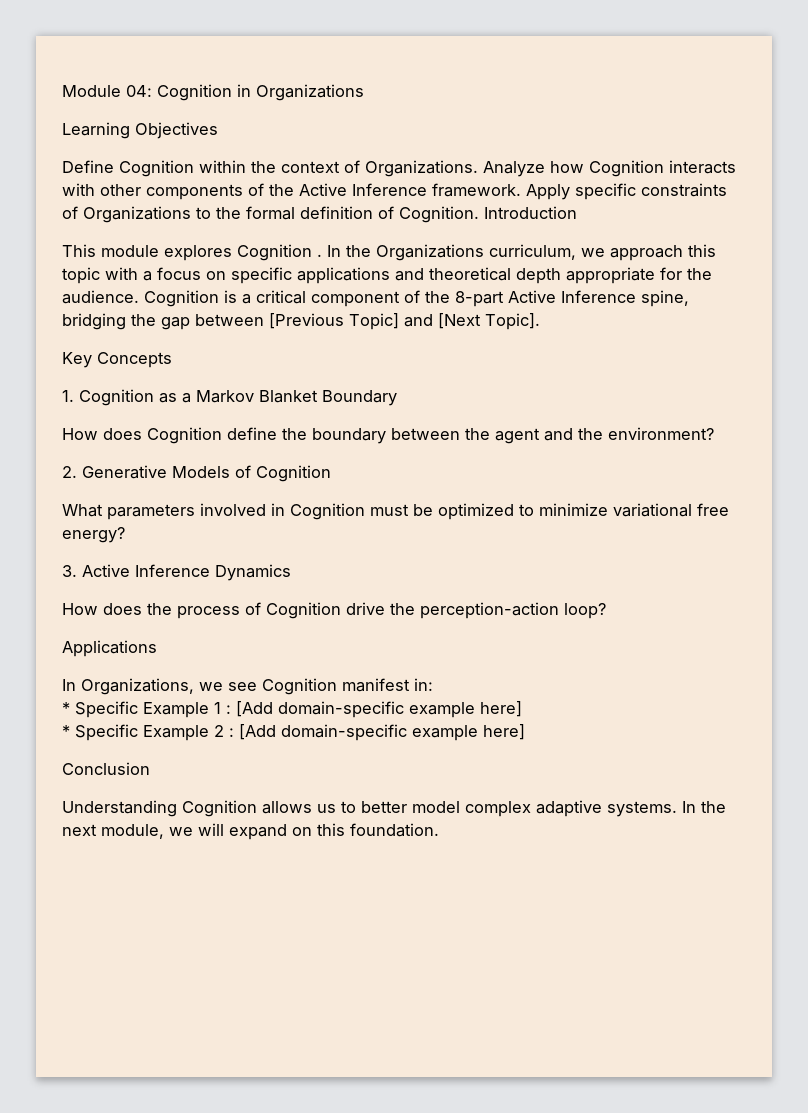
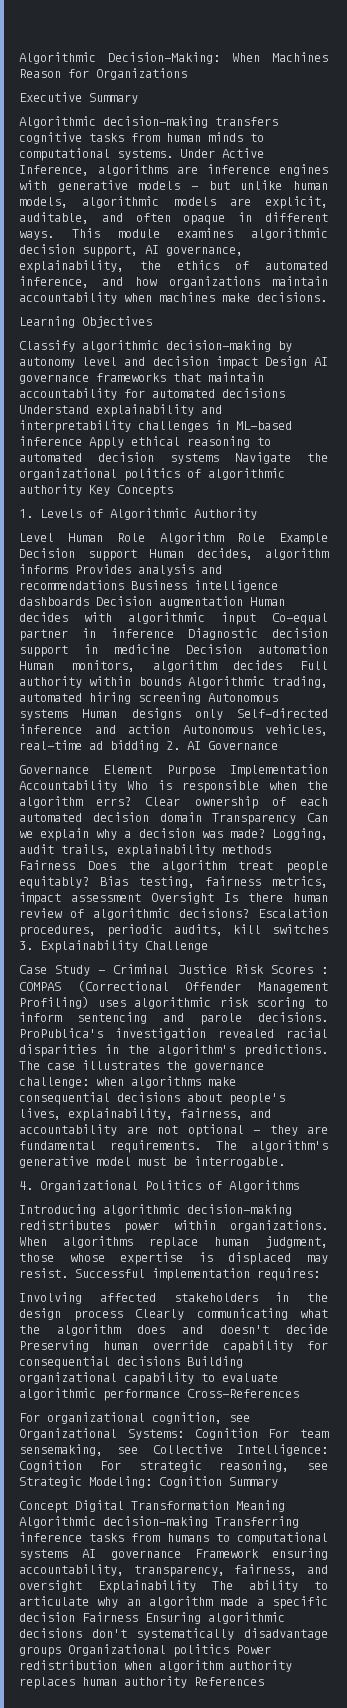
[62,84,364,101] [62,122,218,139] [62,160,736,177] [62,183,727,200] [62,206,577,223] [62,244,716,261] [62,267,712,284] [62,290,689,307] [62,313,540,330] [62,352,172,368] [62,389,397,406] [62,427,714,444] [62,465,331,482] [62,503,729,520] [62,527,125,543] [62,564,291,581] [62,602,606,619] [62,640,157,657] [62,678,433,695] [62,701,522,718] [62,724,525,741] [62,762,150,775] [62,800,726,817] [62,823,439,840] Module 04: Cognition in Organizations // Learning Objectives // Define Cognition within the context of Organizations. Analyze how Cognition interacts with other components of the Active Inference framework. Apply specific constraints of Organizations to the formal definition of Cognition. Introduction // This module explores Cognition . In the Organizations curriculum, we approach this topic with a focus on specific applications and theoretical depth appropriate for the audience. Cognition is a critical component of the 8-part Active Inference spine, bridging the gap between [Previous Topic] and [Next Topic]. // Key Concepts // 1. Cognition as a Markov Blanket Boundary // How does Cognition define the boundary between the agent and the environment? // 2. Generative Models of Cognition // What parameters involved in Cognition must be optimized to minimize variational free energy? // 3. Active Inference Dynamics // How does the process of Cognition drive the perception-action loop? // Applications // In Organizations, we see Cognition manifest in: // * Specific Example 1 : [Add domain-specific example here] // * Specific Example 2 : [Add domain-specific example here] // Conclusion // Understanding Cognition allows us to better model complex adaptive systems. In the next module, we will expand on this foundation. -> [19,52,328,64] [19,68,187,80] [19,92,138,104] [19,116,278,128] [19,132,264,144] [19,148,264,161] [19,164,328,176] [19,180,328,192] [19,196,328,209] [19,212,328,225] [19,228,328,240] [19,244,243,257] [19,260,328,273] [19,276,328,288] [19,292,327,304] [19,316,152,328] [19,340,292,352] [19,356,328,369] [19,372,264,384] [19,388,285,400] [19,404,222,417] [19,420,292,433] [19,436,271,449] [19,452,328,464] [19,468,285,481] [19,484,173,497] [19,508,257,520] [19,532,328,545] [19,548,329,561] [19,564,222,576] [19,580,278,592] [19,596,285,608] [19,612,328,625] [19,628,328,641] [19,644,328,657] [19,660,328,672] [19,676,328,688] [19,692,278,704] [19,708,328,720] [19,724,328,736] [19,740,278,752] [19,764,328,777] [19,780,328,793] [19,796,328,809] [19,812,328,825] [19,828,328,841] [19,844,271,857] [19,860,328,873] [19,876,328,889] [19,892,328,905] [19,908,328,920] [19,924,328,937] [19,940,208,953] [19,964,328,976] [19,980,328,993] [19,996,328,1009] [19,1012,328,1025] [19,1028,328,1040] [19,1044,328,1057] [19,1060,264,1072] [19,1076,236,1088] [19,1092,285,1105] [19,1108,271,1121] [19,1124,328,1137] [19,1140,328,1153] [19,1156,285,1168] [19,1180,299,1192] [19,1204,292,1216] [19,1220,328,1233] [19,1236,328,1249] [19,1252,328,1265] [19,1268,320,1281] [19,1292,328,1304] [19,1308,328,1321] [19,1324,328,1336] [19,1340,328,1353] [19,1356,243,1369] [19,1372,278,1385] [19,1388,299,1401] [19,1412,250,1424] [19,1428,329,1440] [19,1444,328,1456] [19,1460,328,1472] [19,1476,278,1488] [19,1500,285,1513] [19,1516,299,1528] [19,1532,328,1545] [19,1548,328,1560] [19,1564,329,1577] [19,1580,328,1593] [19,1596,328,1609] [19,1612,285,1624] [19,1628,328,1640] [19,1644,271,1657] [19,1660,292,1672] [19,1676,264,1689] Algorithmic Decision-Making: When Machines Reason for Organizations // Executive Summary // Algorithmic decision-making transfers cognitive tasks from human minds to computational systems. Under Active Inference, algorithms are inference engines with generative models — but unlike human models, algorithmic models are explicit, auditable, and often opaque in different ways. This module examines algorithmic decision support, AI governance, explainability, the ethics of automated inference, and how organizations maintain accountability when machines make decisions. // Learning Objectives // Classify algorithmic decision-making by autonomy level and decision impact Design AI governance frameworks that maintain accountability for automated decisions Understand explainability and interpretability challenges in ML-based inference Apply ethical reasoning to automated decision systems Navigate the organizational politics of algorithmic authority Key Concepts // 1. Levels of Algorithmic Authority // Level Human Role Algorithm Role Example Decision support Human decides, algorithm informs Provides analysis and recommendations Business intelligence dashboards Decision augmentation Human decides with algorithmic input Co-equal partner in inference Diagnostic decision support in medicine Decision automation Human monitors, algorithm decides Full authority within bounds Algorithmic trading, automated hiring screening Autonomous systems Human designs only Self-directed inference and action Autonomous vehicles, real-time ad bidding 2. AI Governance // Governance Element Purpose Implementation Accountability Who is responsible when the algorithm errs? Clear ownership of each automated decision domain Transparency Can we explain why a decision was made? Logging, audit trails, explainability methods Fairness Does the algorithm treat people equitably? Bias testing, fairness metrics, impact assessment Oversight Is there human review of algorithmic decisions? Escalation procedures, periodic audits, kill switches 3. Explainability Challenge // Case Study — Criminal Justice Risk Scores : COMPAS (Correctional Offender Management Profiling) uses algorithmic risk scoring to inform sentencing and parole decisions. ProPublica's investigation revealed racial disparities in the algorithm's predictions. The case illustrates the governance challenge: when algorithms make consequential decisions about people's lives, explainability, fairness, and accountability are not optional — they are fundamental requirements. The algorithm's generative model must be interrogable. // 4. Organizational Politics of Algorithms // Introducing algorithmic decision-making redistributes power within organizations. When algorithms replace human judgment, those whose expertise is displaced may resist. Successful implementation requires: // Involving affected stakeholders in the design process Clearly communicating what the algorithm does and doesn't decide Preserving human override capability for consequential decisions Building organizational capability to evaluate algorithmic performance Cross-References // For organizational cognition, see Organizational Systems: Cognition For team sensemaking, see Collective Intelligence: Cognition For strategic reasoning, see Strategic Modeling: Cognition Summary // Concept Digital Transformation Meaning Algorithmic decision-making Transferring inference tasks from humans to computational systems AI governance Framework ensuring accountability, transparency, fairness, and oversight Explainability The ability to articulate why an algorithm made a specific decision Fairness Ensuring algorithmic decisions don't systematically disadvantage groups Organizational politics Power redistribution when algorithm authority replaces human authority References

